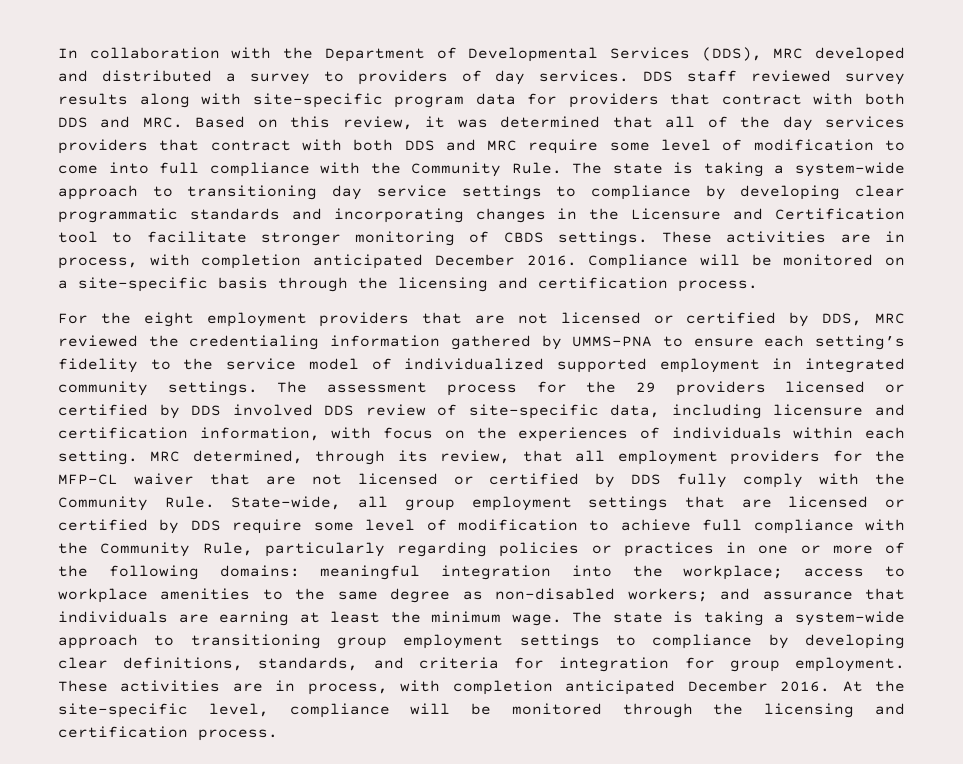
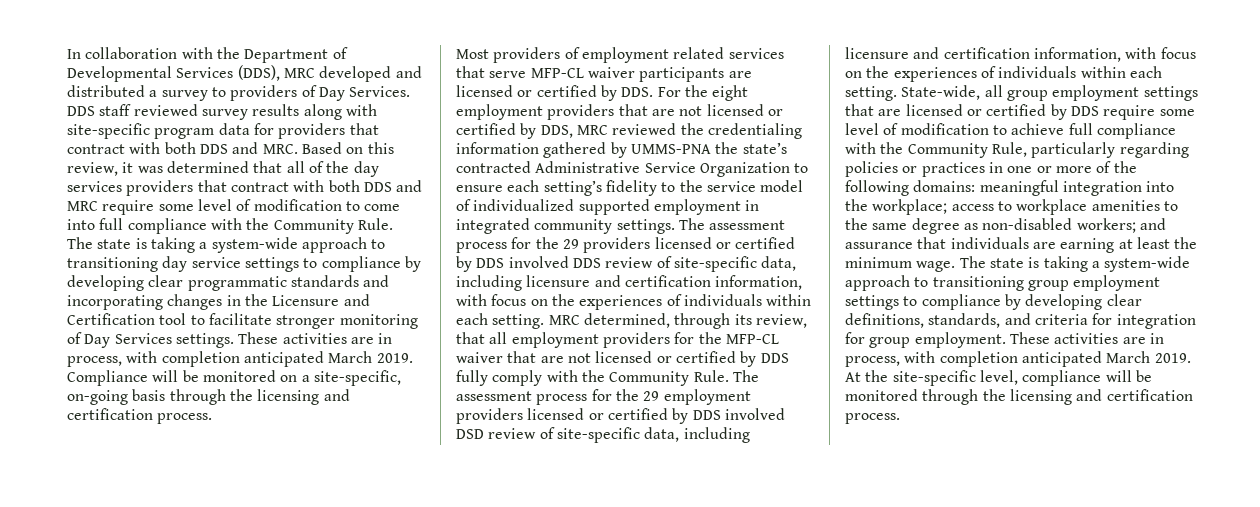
[495,70,630,85] day services. -> [318,86,411,101] Day Services.
[503,232,544,243] CBDS -> [84,333,172,348] Day Services
[434,254,577,266] December 2016. -> [328,351,413,363] March 2019.
[78,277,208,292] site-specific -> [313,370,401,386] [67,390,128,405] site-specific, on-going
(758, 286) none -> [456,47,784,63] [456,66,752,82] [456,85,654,101] Most providers of employment related services that serve MFP-CL waiver participants are licensed or certified by DDS.
(653, 341) none -> [715,142,787,154] [456,161,790,177] the state’s contracted Administrative Service Organization
(215, 502) none -> [732,370,759,382] [456,389,751,405] [456,408,785,424] [456,427,750,443] [845,47,1196,62] [845,66,1162,82] [845,86,897,101] The assessment process for the 29 employment providers licensed or certified by DDS involved DSD review of site-specific data, including licensure and certification information, with focus on the experiences of individuals within each setting.
[687,680,831,692] December 2016. -> [1106,351,1191,363] March 2019.

